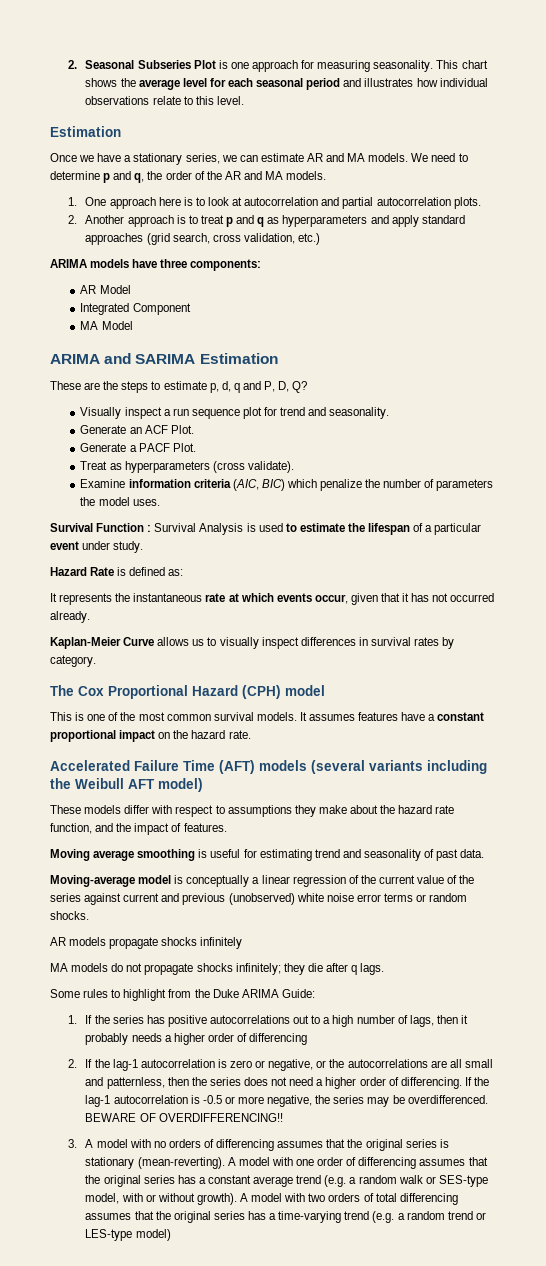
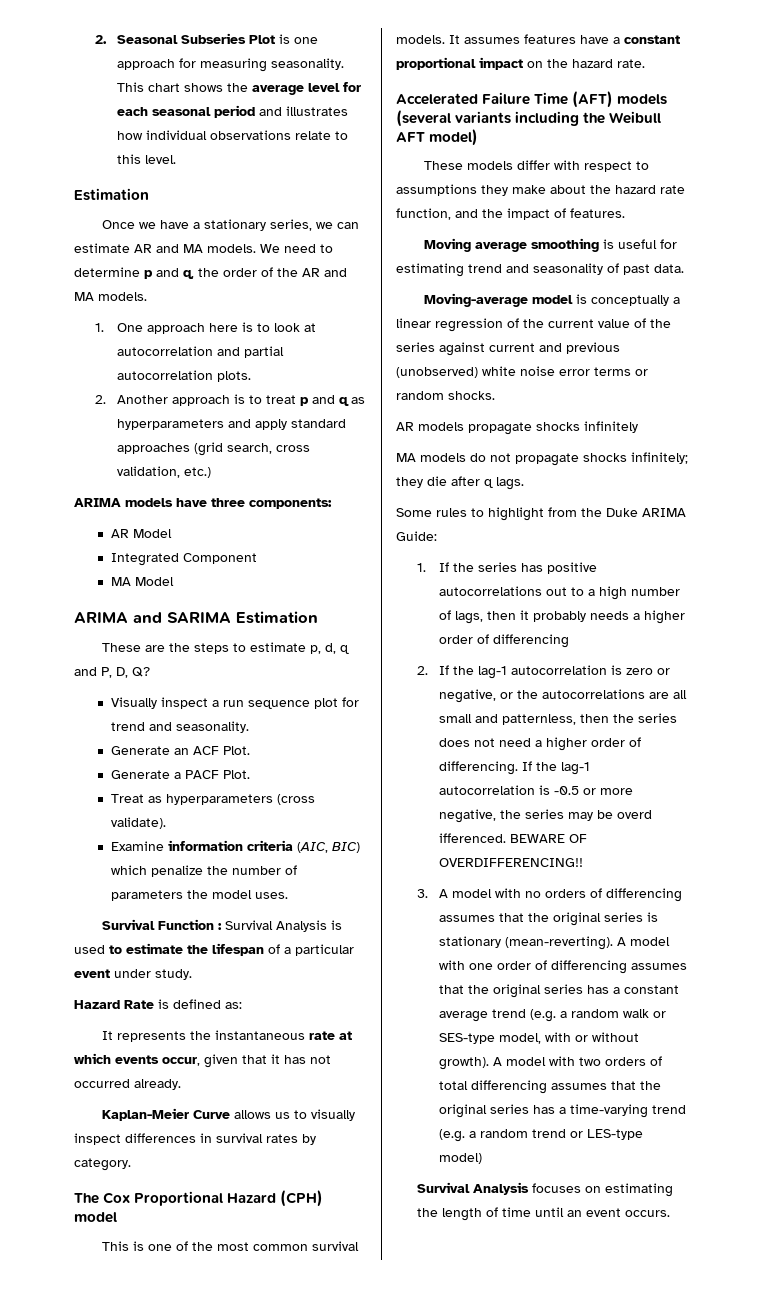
[407,1095,488,1104] overdifferenced. -> [616,810,652,819] [438,833,506,843] overd ifferenced.
(171, 1235) none -> [417,1182,674,1197] [417,1207,671,1221] // Survival Analysis focuses on estimating the length of time until an event occurs.

